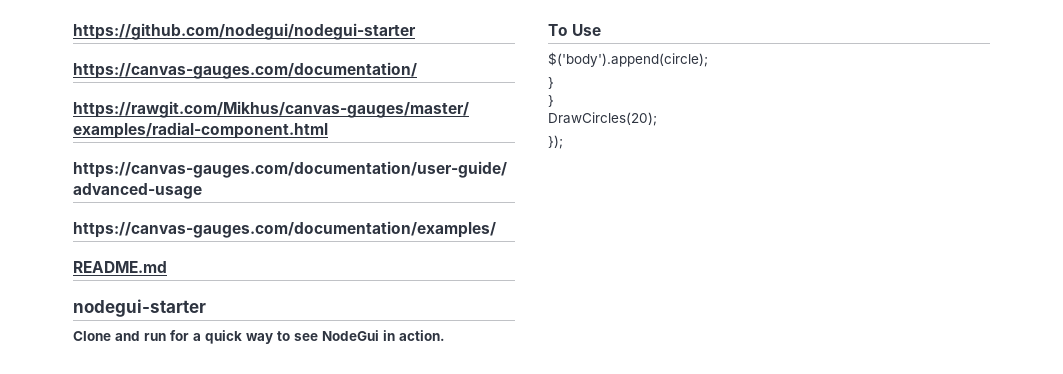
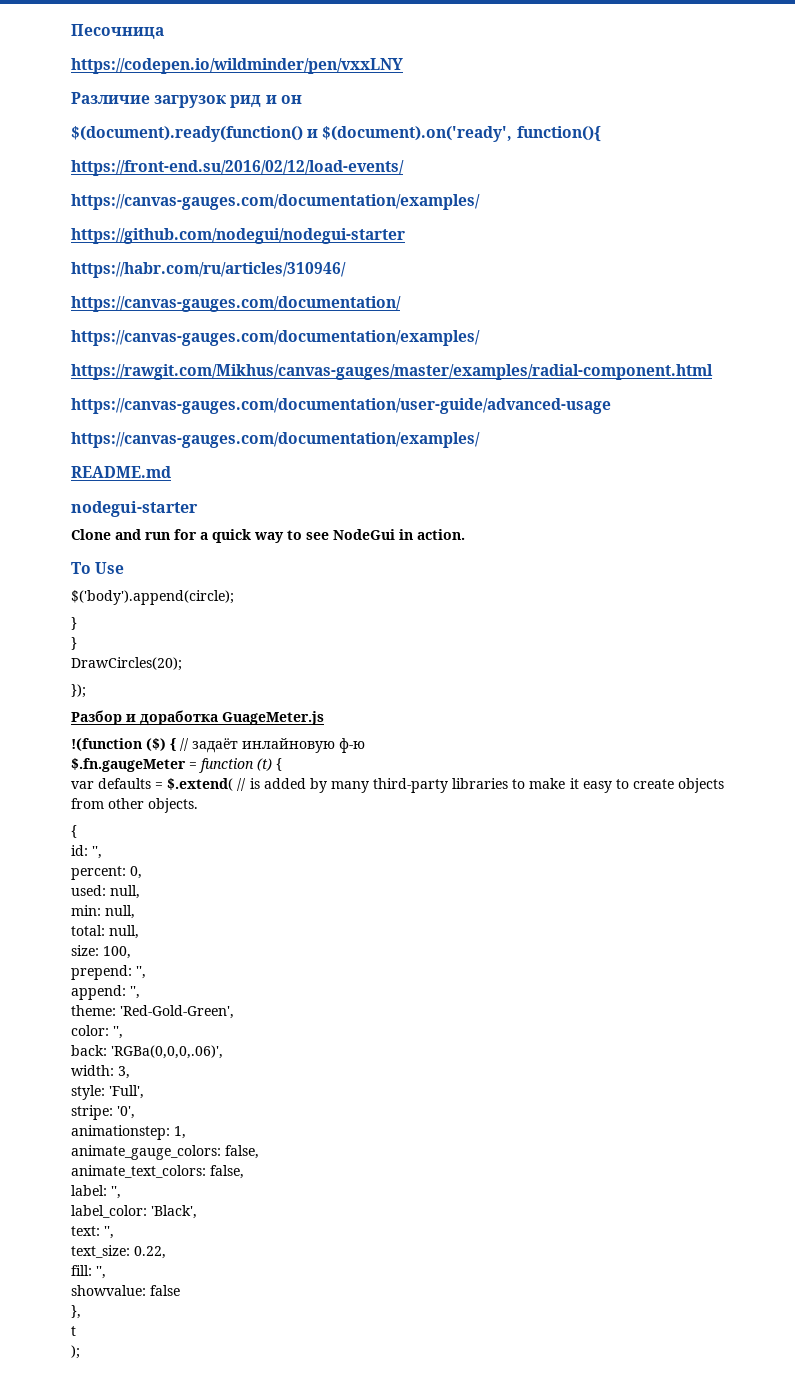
(73, 31) none -> [71,24,164,39] [71,58,403,74] [71,92,302,108] [71,126,601,142] [71,160,404,176] [71,194,480,210] Песочница // https://codepen.io/wildminder/pen/vxxLNY // Различие загрузок рид и он // $(document).ready(function() и $(document).on('ready', function(){ // https://front-end.su/2016/02/12/load-events/ // https://canvas-gauges.com/documentation/examples/ //
(416, 31) none -> [71,262,346,278] // https://habr.com/ru/articles/310946/
(417, 70) none -> [71,330,480,346] // https://canvas-gauges.com/documentation/examples/
(563, 142) none -> [71,710,324,726] [71,738,365,753] [71,758,282,773] [71,778,725,793] [71,798,198,813] [71,825,77,838] [71,845,102,859] [71,866,142,880] [71,885,140,899] [71,905,135,919] [71,925,139,939] [71,945,131,959] [71,965,146,980] [71,985,140,1000] [71,1005,234,1019] [71,1025,123,1039] [71,1045,223,1059] [71,1065,130,1079] [71,1085,144,1100] [71,1105,135,1120] [71,1125,186,1140] [71,1145,259,1160] [71,1165,244,1179] [71,1185,121,1199] [71,1205,197,1219] [71,1226,114,1239] [71,1245,166,1259] [71,1265,106,1279] [71,1285,180,1296] [71,1305,81,1319] [71,1326,76,1336] [71,1345,80,1359] // Разбор и доработка GuageMeter.js // !(function ($) { // задаёт инлайновую ф-ю // $.fn.gaugeMeter = function (t) { // var defaults = $.extend( // is added by many third-party libraries to make it easy to create objects from other objects. // { // id: '', // percent: 0, // used: null, // min: null, // total: null, // size: 100, // prepend: '', // append: '', // theme: 'Red-Gold-Green', // color: '', // back: 'RGBa(0,0,0,.06)', // width: 3, // style: 'Full', // stripe: '0', // animationstep: 1, // animate_gauge_colors: false, // animate_text_colors: false, // label: '', // label_color: 'Black', // text: '', // text_size: 0.22, // fill: '', // showvalue: false // }, // t // );

